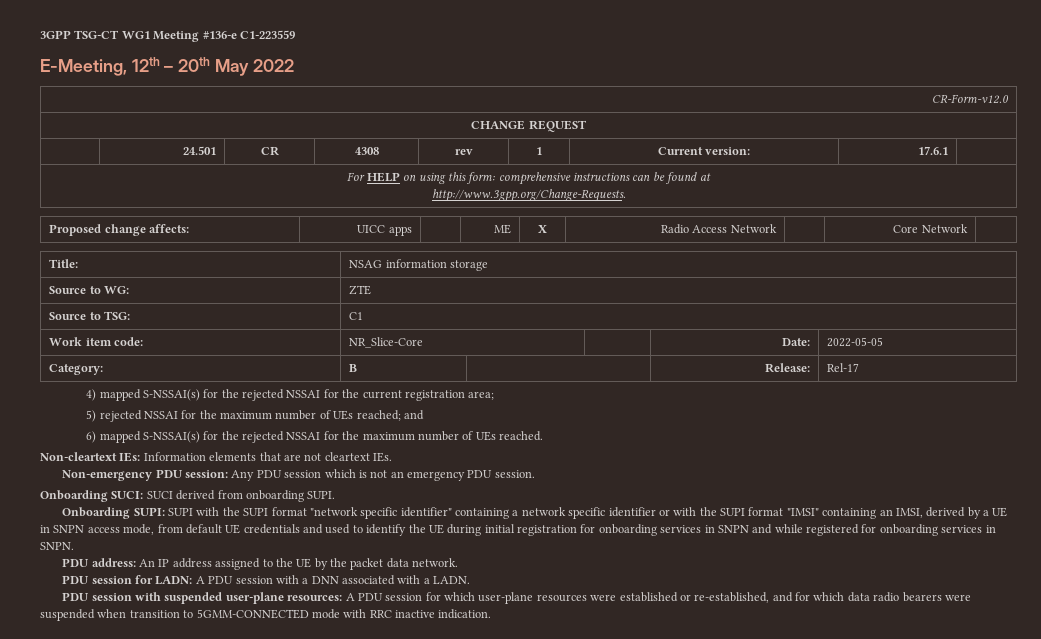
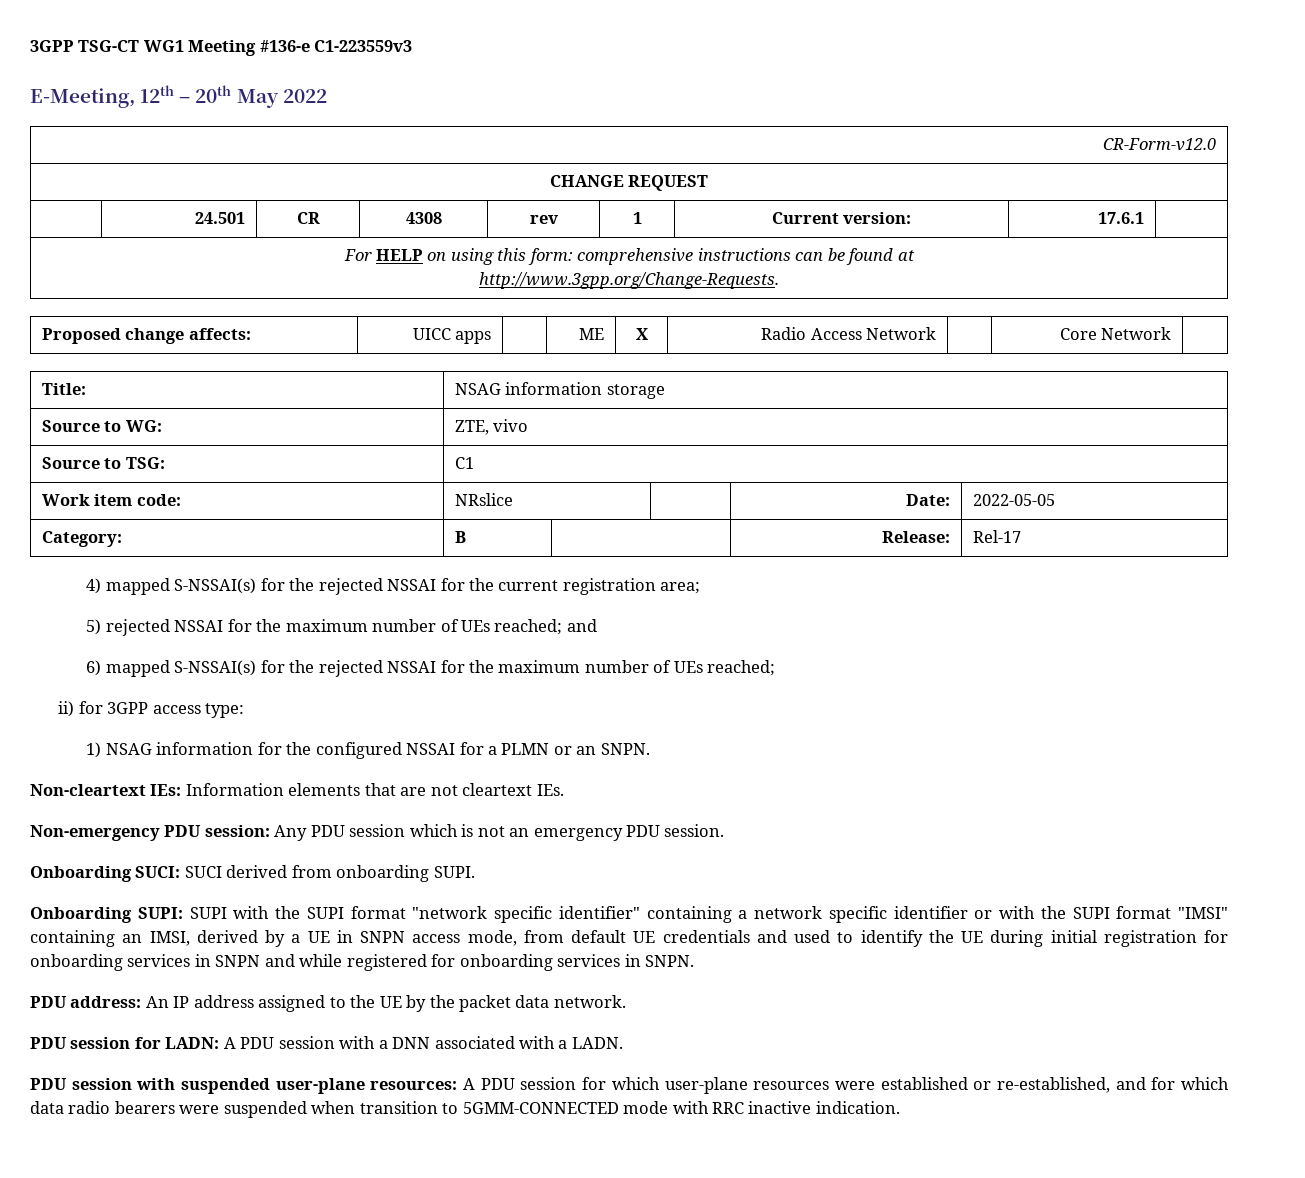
[239,30,295,39] C1-223559 -> [314,40,413,52] C1-223559v3
[349,285,372,295] ZTE -> [454,419,529,435] ZTE, vivo
[349,337,424,348] NR_Slice-Core -> [454,493,513,506] NRslice
[499,431,544,441] reached. -> [707,660,776,676] [58,701,244,718] [86,742,650,759] reached; // ii) for 3GPP access type: // 1) NSAG information for the configured NSSAI for a PLMN or an SNPN.

